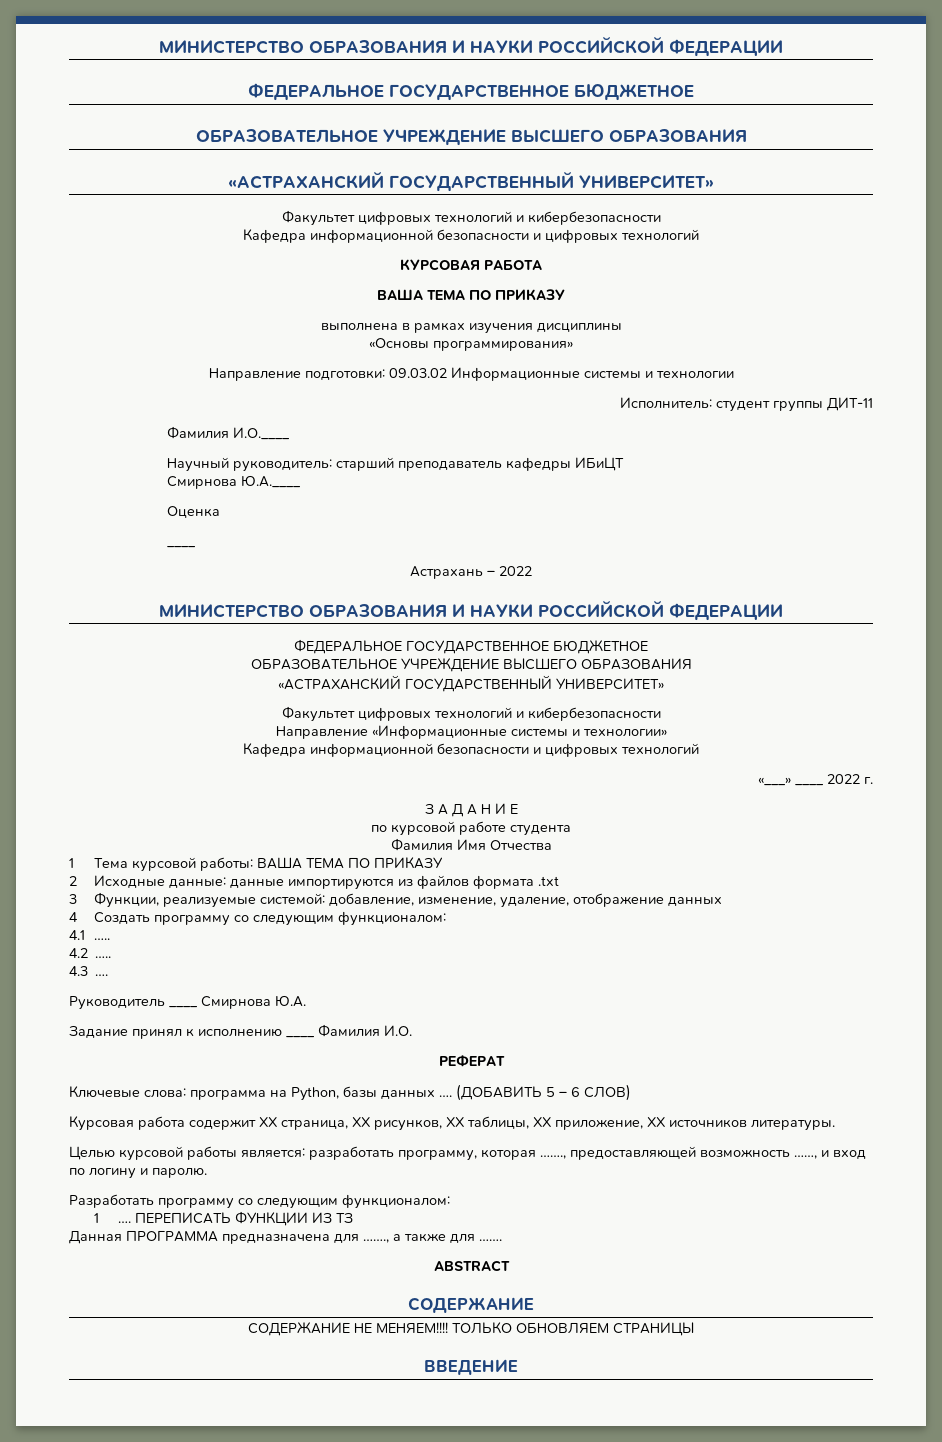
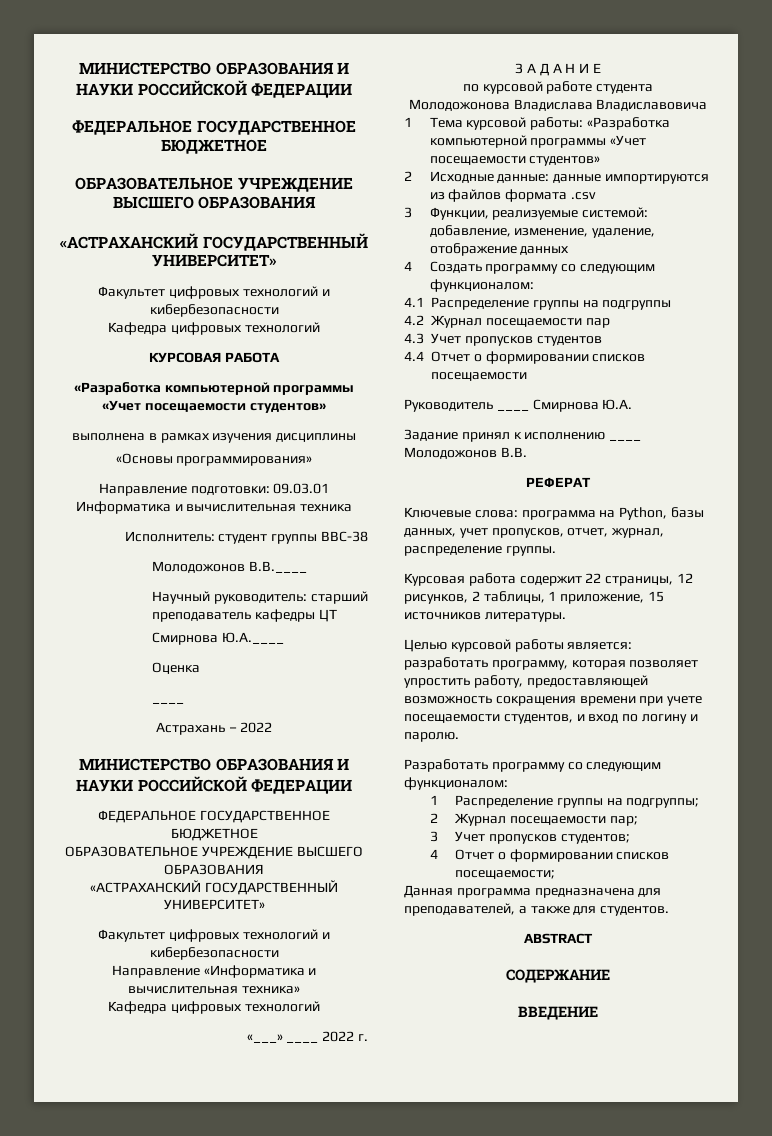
[310,229,541,243] информационной безопасности и -> (168, 328) none
[377,289,565,301] ВАША ТЕМА ПО ПРИКАЗУ -> [73,382,355,395] [102,400,326,413] «Разработка компьютерной программы «Учет посещаемости студентов»
[388,367,734,381] 09.03.02 Информационные системы и технологии -> [273,483,330,494] [75,501,353,514] 09.03.01 Информатика и вычислительная техника
[827,397,873,411] [167,426,291,440] ДИТ-11 // Фамилия И.О.____ -> [321,531,368,542] [152,561,308,573] ВВС-38 // Молодожонов В.В.____
[575,457,625,471] ИБиЦТ -> [318,609,337,622] ЦТ
[371,725,667,739] [243,743,541,757] «Информационные системы и технологии» // Кафедра информационной безопасности и -> [203,965,317,978] [128,986,300,994] [108,1001,168,1014] «Информатика и вычислительная техника» // Кафедра
[390,838,552,851] Фамилия Имя Отчества -> [408,99,708,111] Молодожонова Владислава Владиславовича
[256,857,443,869] ВАША ТЕМА ПО ПРИКАЗУ -> [586,117,670,130] [429,135,647,148] [429,156,601,166] «Разработка компьютерной программы «Учет посещаемости студентов»
[537,876,559,886] .txt -> [570,192,596,200] .csv
[93,938,110,940] [69,948,112,958] [69,966,109,976] ….. // 4.2 ….. // 4.3 …. -> [431,297,672,310] [404,315,610,328] [404,333,602,346] [404,351,646,364] [431,372,527,381] Распределение группы на подгруппы // 4.2 Журнал посещаемости пар // 4.3 Учет пропусков студентов // 4.4 Отчет о формировании списков посещаемости
[318,1024,412,1037] Фамилия И.О. -> [404,447,527,459] Молодожонов В.В.
[381,1084,631,1101] [69,1116,666,1131] данных …. (ДОБАВИТЬ 5 – 6 СЛОВ) // Курсовая работа содержит XX страница, XX рисунков, XX таблицы, XX приложение, XX -> [404,528,665,538] [404,546,556,556] [404,573,693,586] [404,591,664,604] данных, учет пропусков, отчет, журнал, распределение группы. // Курсовая работа содержит 22 страницы, 12 рисунков, 2 таблицы, 1 приложение, 15
[540,1146,817,1160] ……., предоставляющей возможность ……, -> [629,660,699,668] [404,675,648,688] [404,696,703,706] [404,714,573,724] позволяет упростить работу, предоставляющей возможность сокращения времени при учете посещаемости студентов,
[118,1211,354,1226] …. ПЕРЕПИСАТЬ ФУНКЦИИ ИЗ ТЗ -> [455,795,700,808] [429,813,638,826] [429,831,630,844] [429,849,670,862] [455,870,556,879] Распределение группы на подгруппы; // 2 Журнал посещаемости пар; // 3 Учет пропусков студентов; // 4 Отчет о формировании списков посещаемости;
[126,1230,218,1242] ПРОГРАММА -> [456,888,531,898] программа
[363,1239,389,1243] ……., -> [404,903,515,916] преподавателей,
[479,1239,502,1241] ……. -> [600,906,670,916] студентов.
[248,1322,694,1336] // СОДЕРЖАНИЕ НЕ МЕНЯЕМ!!!! ТОЛЬКО ОБНОВЛЯЕМ СТРАНИЦЫ -> (610, 976) none

